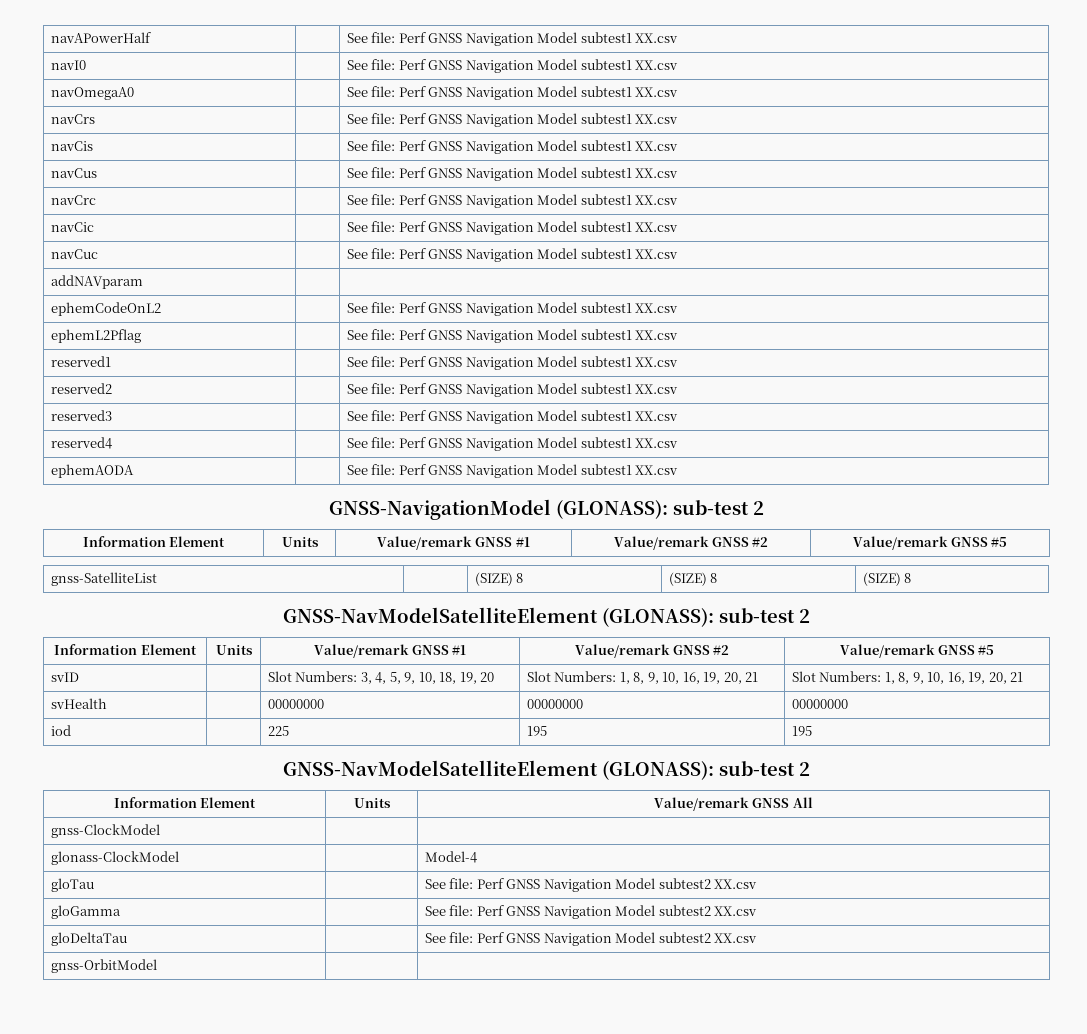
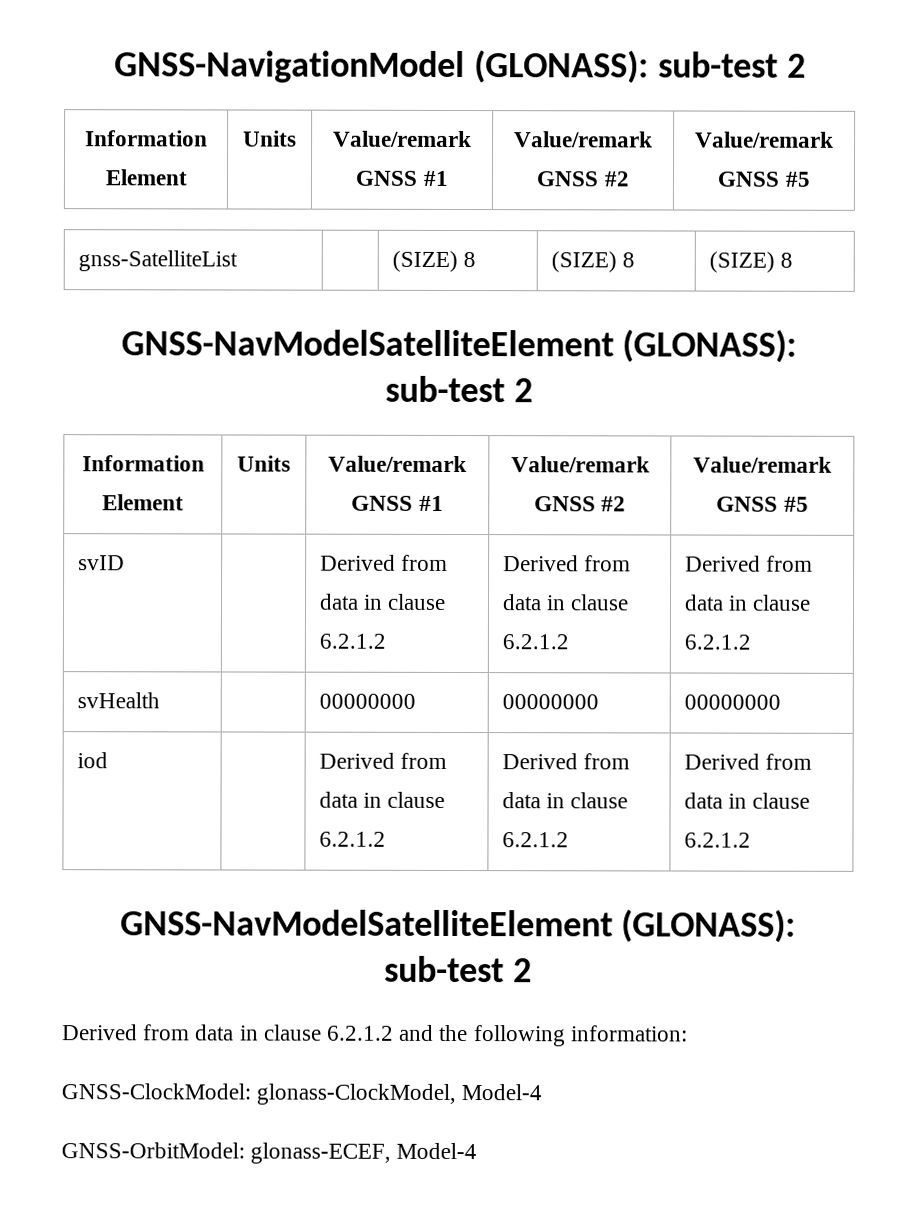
[50,32,151,43] [346,32,679,46] [50,60,86,70] [346,59,679,73] [50,87,134,100] [346,86,679,100] [50,114,95,124] [346,113,679,127] [50,141,93,151] [346,140,679,154] [50,168,97,178] [346,167,679,181] [50,195,96,205] [346,194,679,208] [50,222,94,232] [346,221,679,235] [50,249,98,259] [346,248,679,262] [50,275,143,289] [50,302,161,316] [346,302,679,316] [50,329,141,343] [346,329,679,343] [50,356,111,367] [346,356,679,370] [50,383,112,394] [346,383,679,397] [50,410,112,421] [346,410,679,424] [50,437,112,449] [346,437,679,451] [50,464,134,478] [346,464,679,478] navAPowerHalf | | See file: Perf GNSS Navigation Model subtest1 XX.csv // navI0 | | See file: Perf GNSS Navigation Model subtest1 XX.csv // navOmegaA0 | | See file: Perf GNSS Navigation Model subtest1 XX.csv // navCrs | | See file: Perf GNSS Navigation Model subtest1 XX.csv // navCis | | See file: Perf GNSS Navigation Model subtest1 XX.csv // navCus | | See file: Perf GNSS Navigation Model subtest1 XX.csv // navCrc | | See file: Perf GNSS Navigation Model subtest1 XX.csv // navCic | | See file: Perf GNSS Navigation Model subtest1 XX.csv // navCuc | | See file: Perf GNSS Navigation Model subtest1 XX.csv // addNAVparam | | // ephemCodeOnL2 | | See file: Perf GNSS Navigation Model subtest1 XX.csv // ephemL2Pflag | | See file: Perf GNSS Navigation Model subtest1 XX.csv // reserved1 | | See file: Perf GNSS Navigation Model subtest1 XX.csv // reserved2 | | See file: Perf GNSS Navigation Model subtest1 XX.csv // reserved3 | | See file: Perf GNSS Navigation Model subtest1 XX.csv // reserved4 | | See file: Perf GNSS Navigation Model subtest1 XX.csv // ephemAODA | | See file: Perf GNSS Navigation Model subtest1 XX.csv // -> (114, 67) none
[267,671,495,684] [526,671,759,684] [791,671,1024,684] Slot Numbers: 3, 4, 5, 9, 10, 18, 19, 20 | Slot Numbers: 1, 8, 9, 10, 16, 19, 20, 21 | Slot Numbers: 1, 8, 9, 10, 16, 19, 20, 21 -> [320,554,449,571] [319,593,447,610] [319,633,387,649] [503,555,632,572] [502,594,630,611] [502,634,570,650] [685,555,814,572] [684,594,812,611] [684,634,752,650] Derived from data in clause 6.2.1.2 | Derived from data in clause 6.2.1.2 | Derived from data in clause 6.2.1.2
[267,726,289,736] [526,726,547,736] [791,726,812,736] [283,760,810,780] [113,797,257,808] [353,798,391,808] [654,797,813,811] [50,824,160,838] [50,851,179,865] [424,851,477,863] [50,878,94,892] [424,878,758,892] [50,905,121,919] [424,905,758,919] [50,932,127,946] [424,932,758,946] [50,959,157,973] 225 | 195 | 195 // GNSS-NavModelSatelliteElement (GLONASS): sub-test 2 // Information Element | Units | Value/remark GNSS All // gnss-ClockModel | | // glonass-ClockModel | | Model-4 // gloTau | | See file: Perf GNSS Navigation Model subtest2 XX.csv // gloGamma | | See file: Perf GNSS Navigation Model subtest2 XX.csv // gloDeltaTau | | See file: Perf GNSS Navigation Model subtest2 XX.csv // gnss-OrbitModel | | -> [319,752,448,769] [319,791,446,808] [319,831,387,847] [502,753,631,770] [502,792,629,809] [502,832,570,848] [684,753,813,770] [684,792,811,809] [684,832,752,848] [119,909,797,943] [384,955,532,983] [62,1024,688,1047] [61,1083,543,1105] [61,1142,478,1164] Derived from data in clause 6.2.1.2 | Derived from data in clause 6.2.1.2 | Derived from data in clause 6.2.1.2 // GNSS-NavModelSatelliteElement (GLONASS): sub-test 2 // Derived from data in clause 6.2.1.2 and the following information: // GNSS-ClockModel: glonass-ClockModel, Model-4 // GNSS-OrbitModel: glonass-ECEF, Model-4

